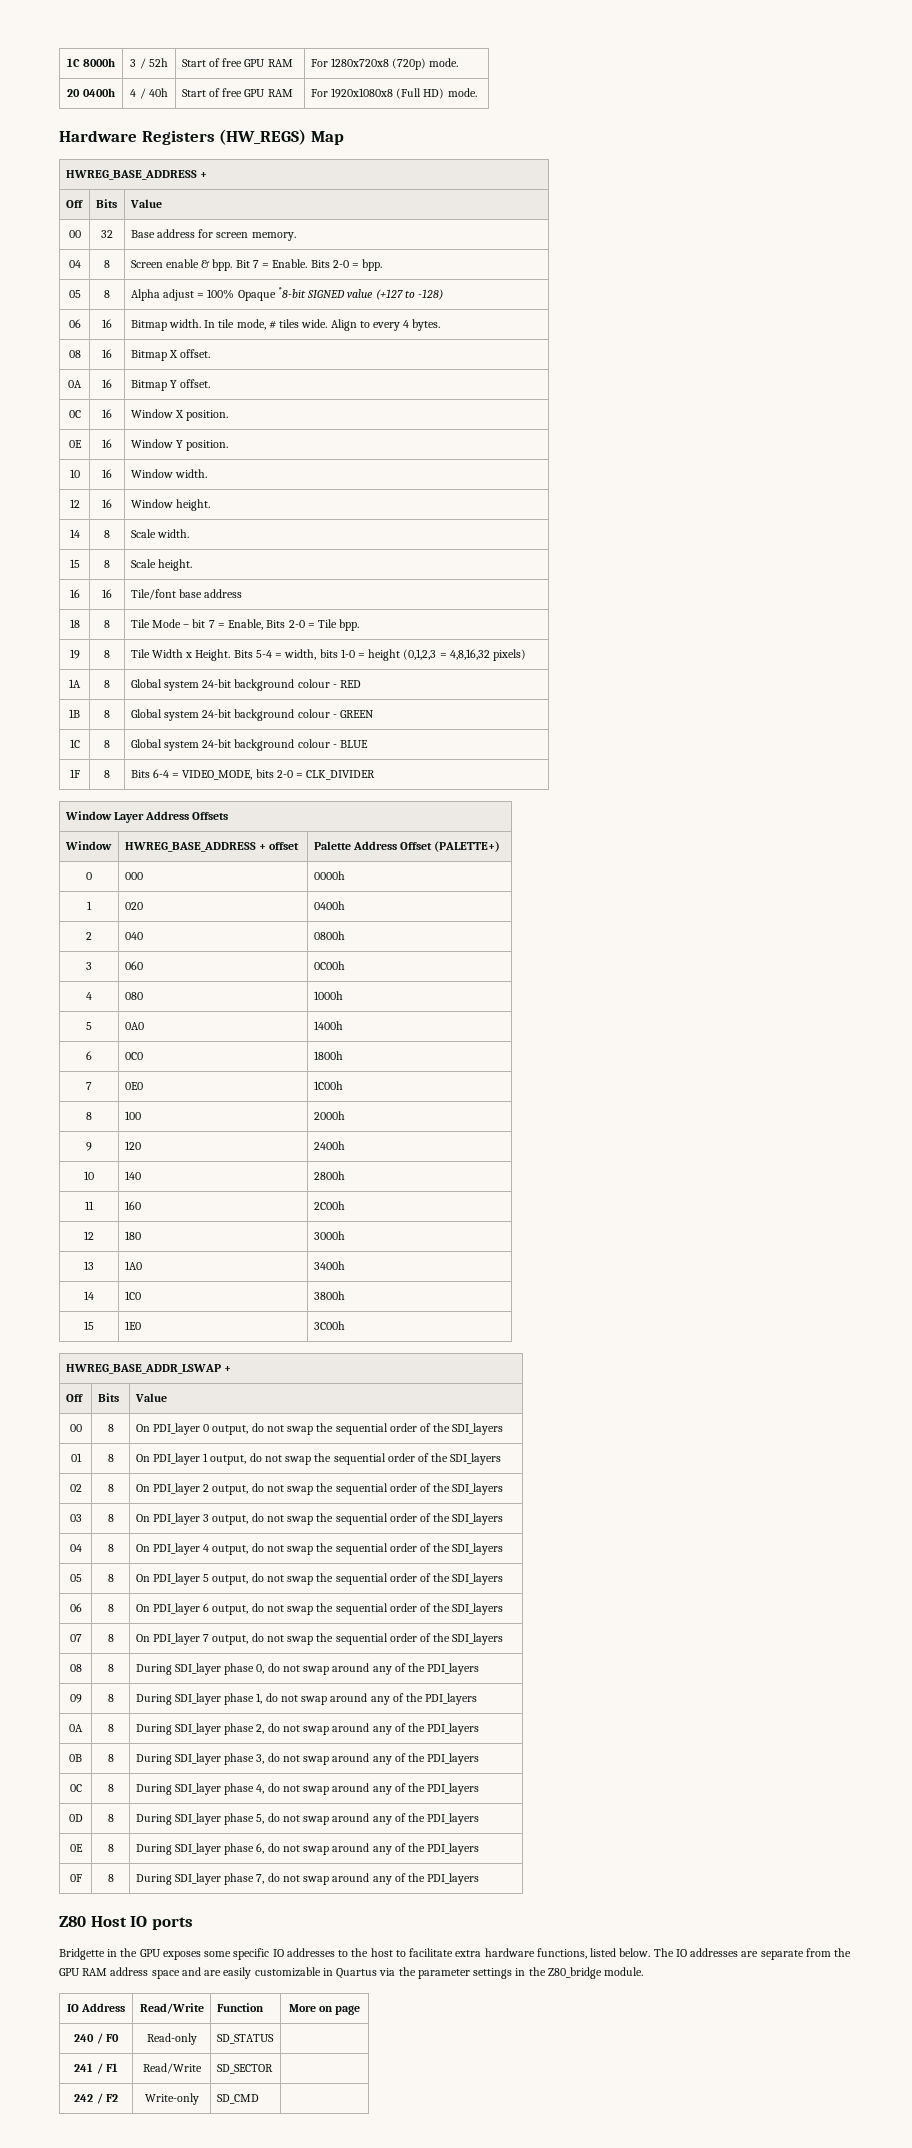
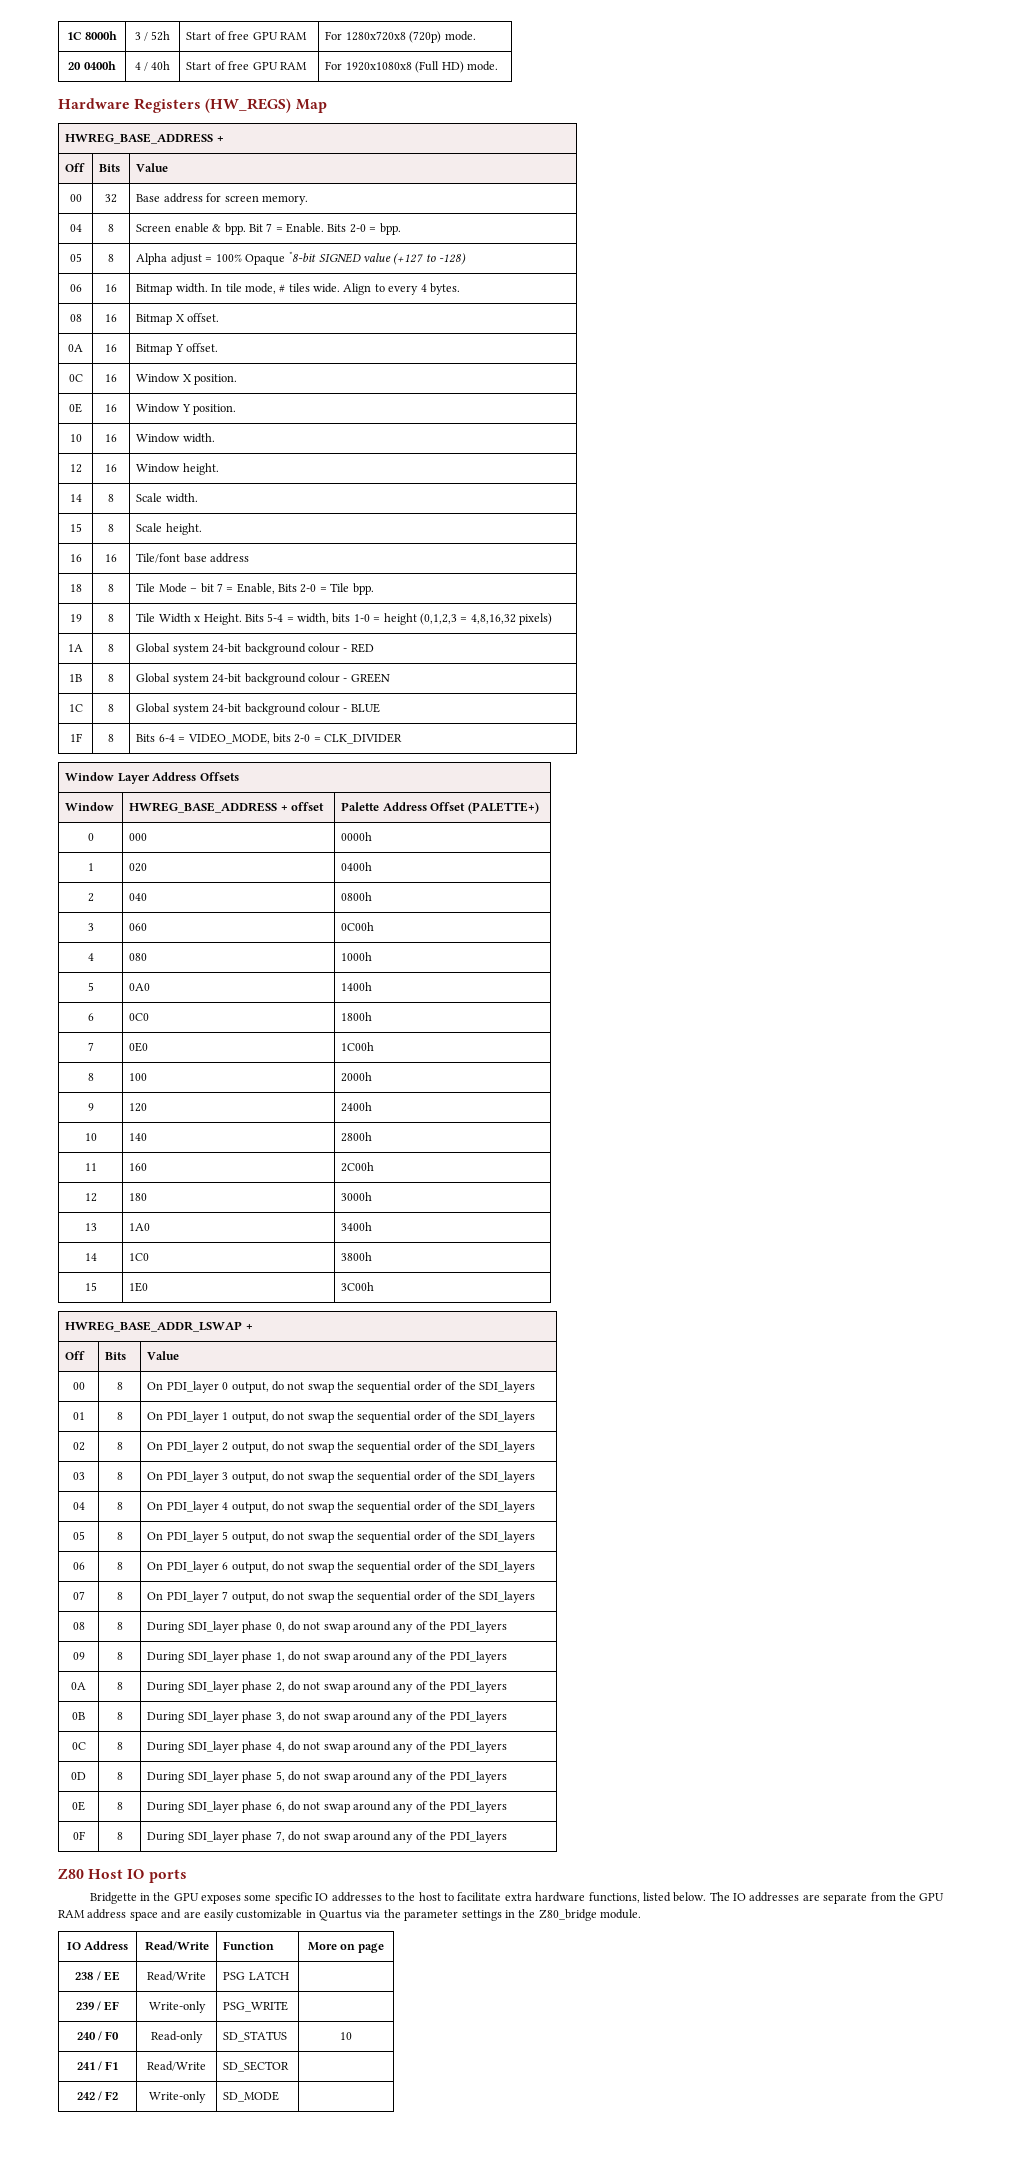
(361, 2010) none -> [75,1971,120,1981] [147,1971,206,1981] [223,1971,289,1980] [75,2001,120,2011] [148,2001,206,2013] [223,2001,289,2012] // 238 / EE | Read/Write | PSG LATCH | // 239 / EF | Write-only | PSG_WRITE |
(274, 2039) none -> [340,2032,352,2040] 10
[216,2094,259,2104] SD_CMD -> [223,2091,280,2102] SD_MODE

